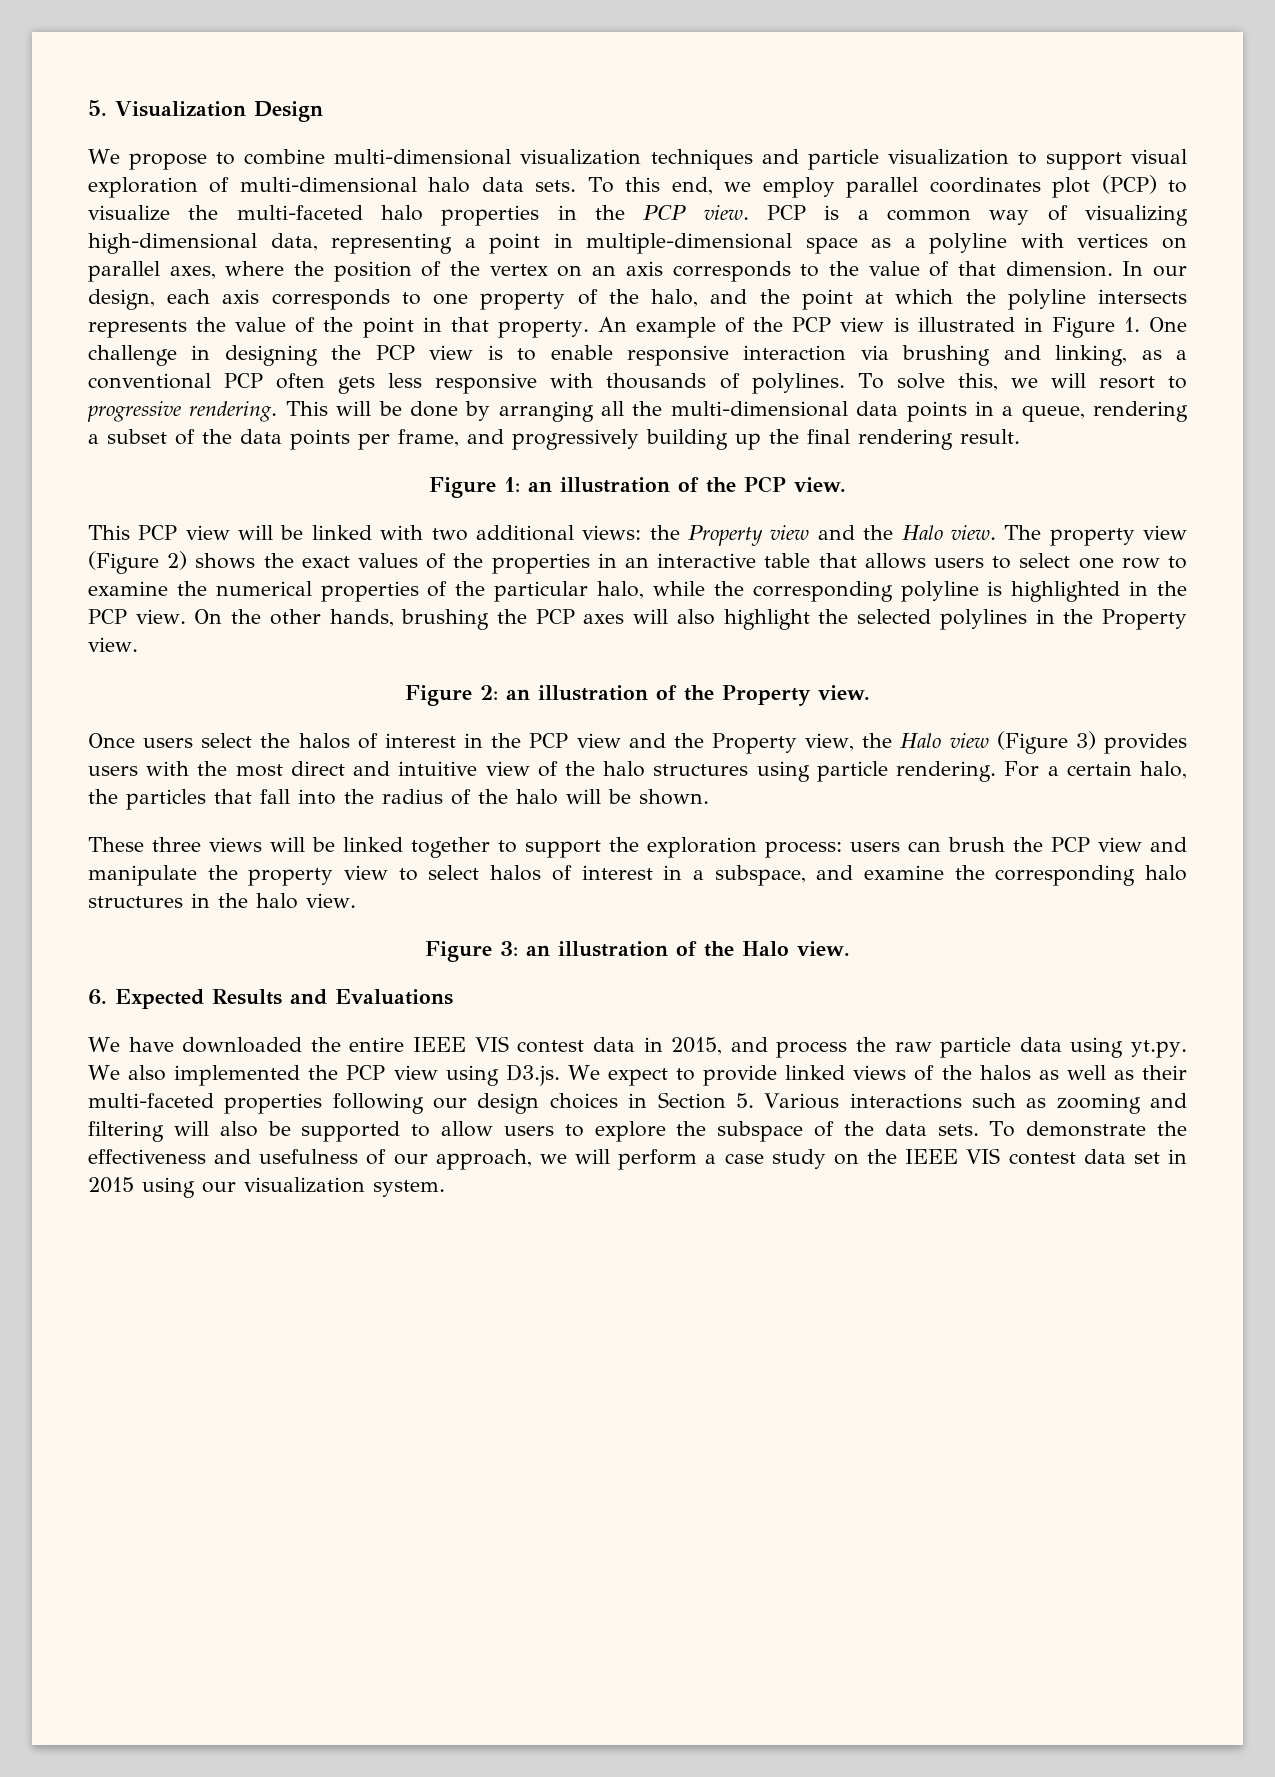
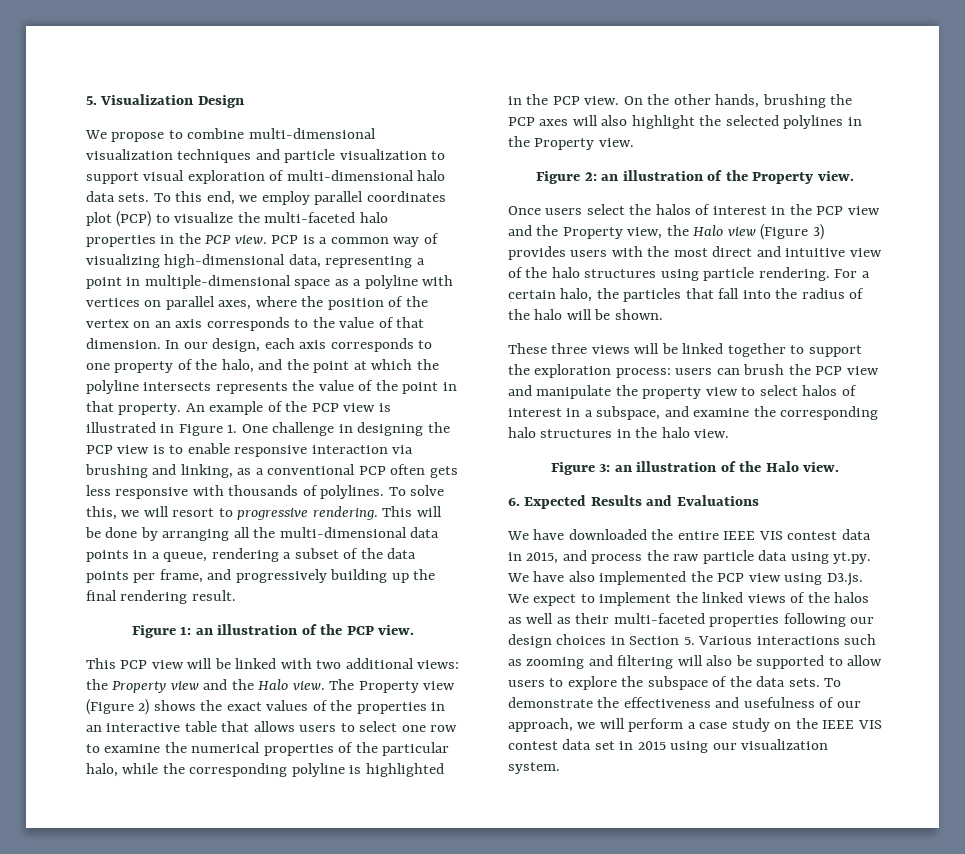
[1049,528,1135,546] property -> [358,681,419,693] Property
(120, 1072) none -> [533,571,565,582] have
[703,1065,778,1086] provide -> [599,592,698,606] implement the

